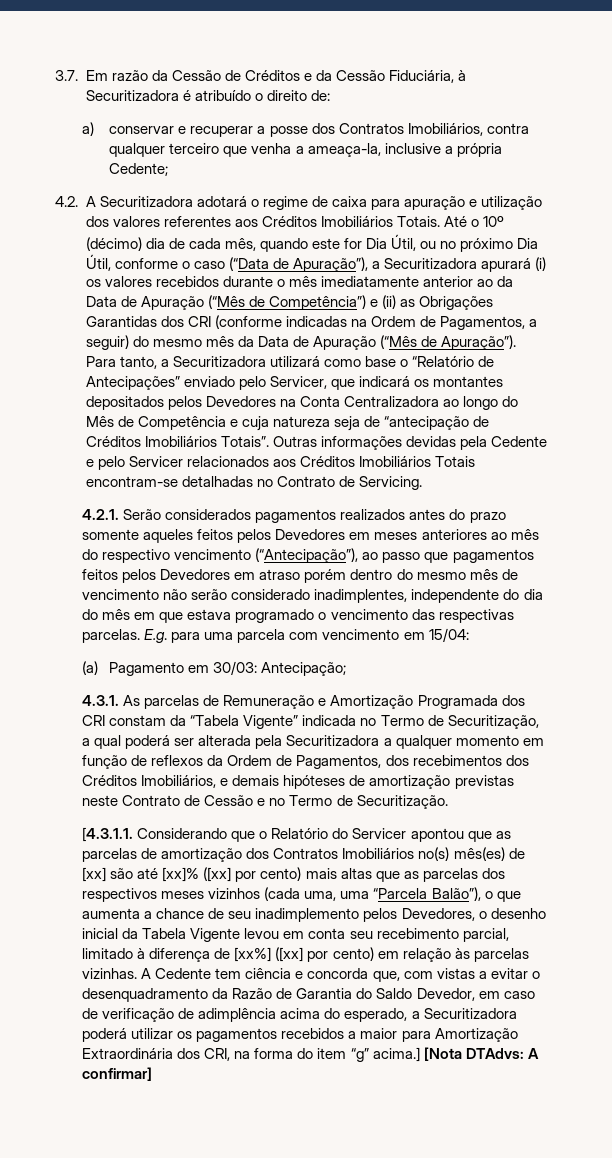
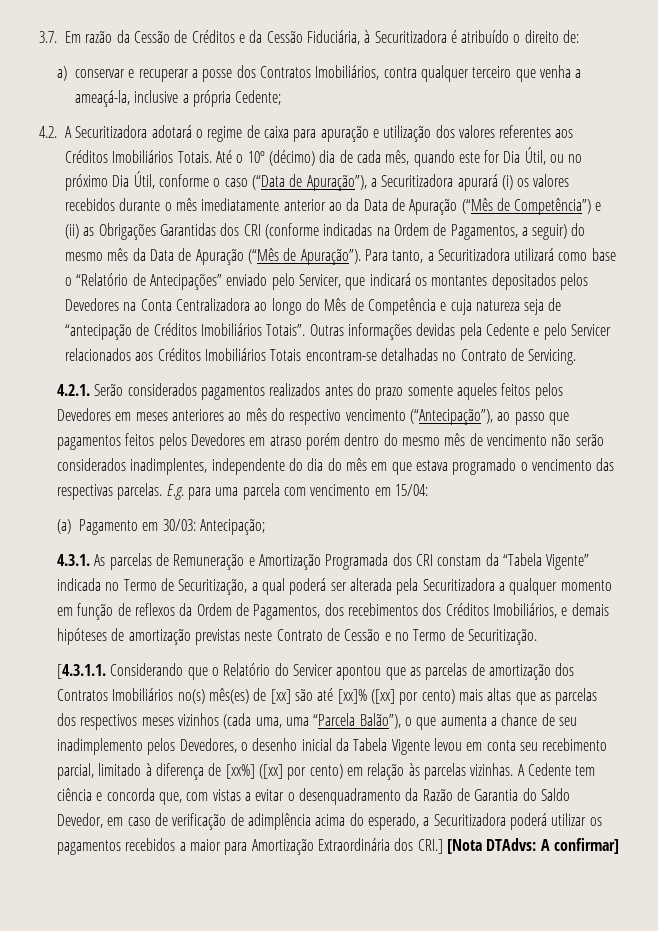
[307,143,381,157] ameaça-la, -> [75,90,131,107] ameaçá-la,
[231,589,311,600] considerado -> [57,458,127,471] considerados
[204,1047,420,1062] CRI, na forma do item “g” acima.] -> [417,839,443,854] CRI.]

